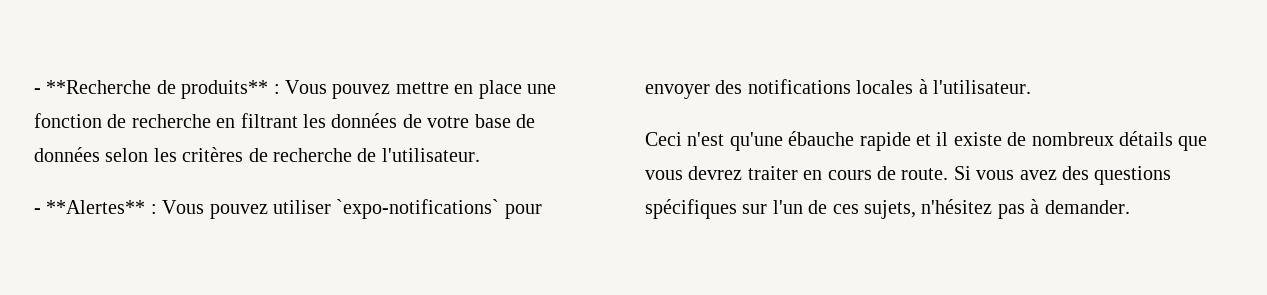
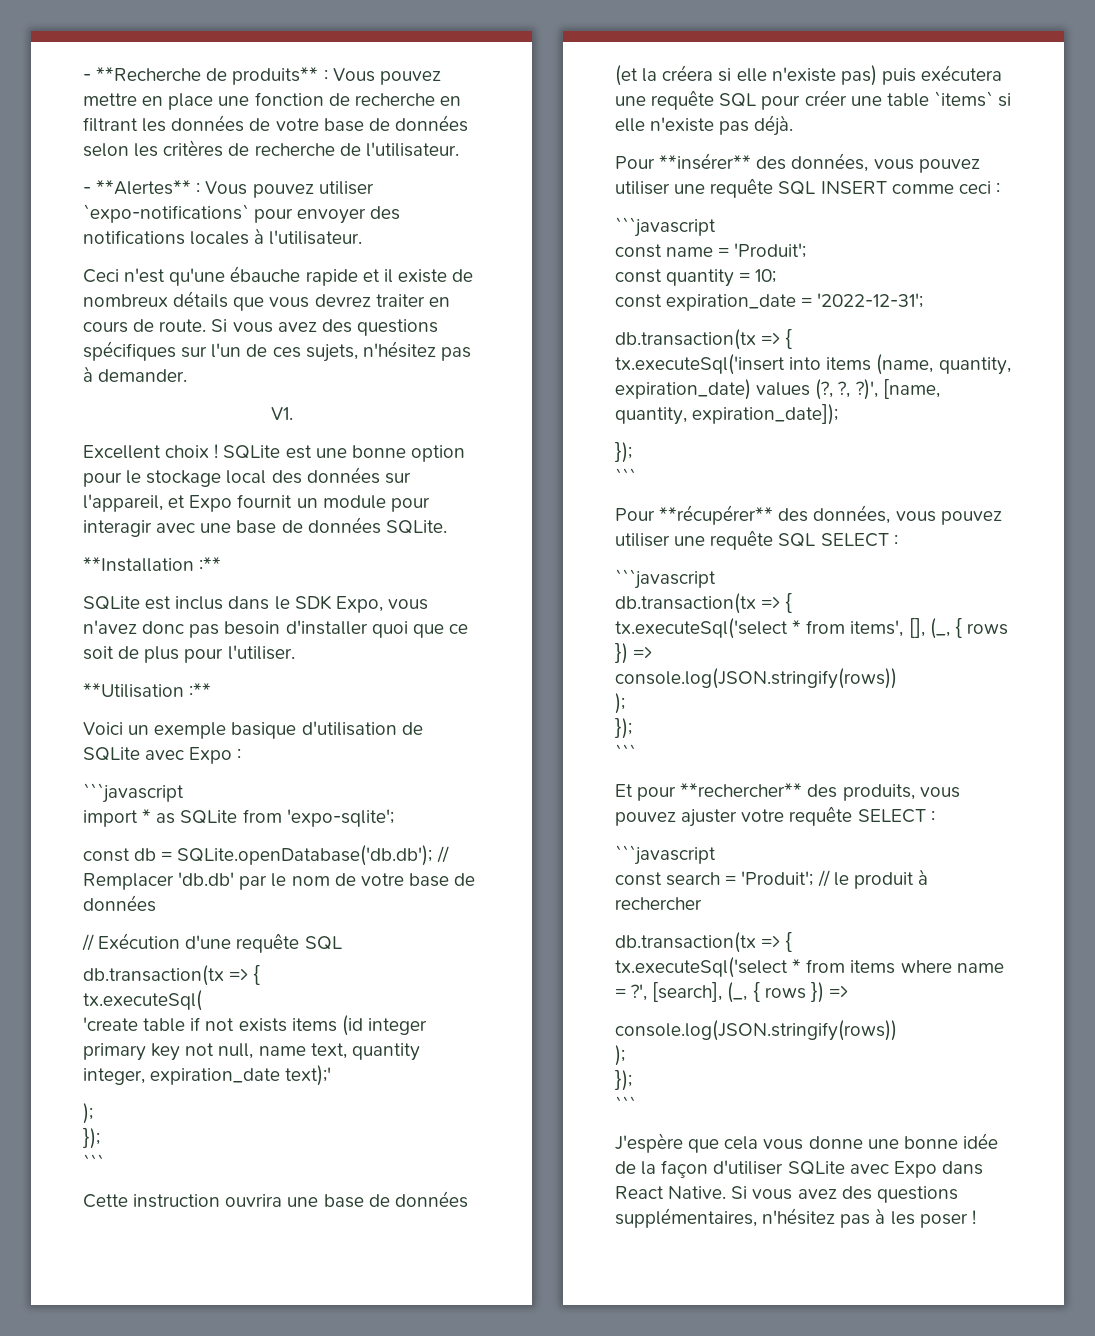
(1130, 207) none -> [270,407,293,420] [83,444,465,462] [83,467,411,487] [83,494,430,512] [83,517,447,537] [83,557,222,572] [83,595,428,613] [83,620,468,638] [83,645,295,663] [83,683,212,698] [83,721,423,739] [83,747,242,764] [83,783,184,803] [83,809,394,827] [83,845,449,866] [83,872,476,890] [83,895,156,912] [82,933,342,953] [83,965,261,986] [83,990,202,1011] [83,1015,427,1036] [83,1043,420,1061] [83,1065,332,1086] [83,1103,93,1124] [83,1128,100,1149] [83,1154,104,1169] [83,1191,468,1208] [615,65,1003,86] [615,90,1012,110] [615,115,794,136] [615,153,980,173] [615,178,1000,198] [615,217,716,237] [615,243,807,258] [615,269,777,287] [615,293,924,311] [615,329,793,350] [615,354,1011,375] [615,379,940,400] [615,404,839,425] [615,442,632,463] [615,468,636,483] [615,505,1002,525] [615,530,898,550] [615,569,716,589] [615,593,793,614] [615,618,1008,639] [615,643,653,664] [615,668,897,689] [615,693,625,714] [615,718,632,739] [615,744,636,759] [615,783,960,801] [615,806,935,827] [615,845,716,865] [615,869,928,889] [615,897,702,910] [615,932,793,953] [615,957,1004,978] [615,982,848,1003] [615,1020,897,1041] [615,1045,625,1066] [615,1070,632,1091] [615,1096,636,1111] [615,1133,998,1153] [615,1160,983,1178] [615,1186,958,1203] [615,1208,976,1228] // V1. // Excellent choix ! SQLite est une bonne option pour le stockage local des données sur l'appareil, et Expo fournit un module pour interagir avec une base de données SQLite. // **Installation :** // SQLite est inclus dans le SDK Expo, vous n'avez donc pas besoin d'installer quoi que ce soit de plus pour l'utiliser. // **Utilisation :** // Voici un exemple basique d'utilisation de SQLite avec Expo : // ```javascript // import * as SQLite from 'expo-sqlite'; // const db = SQLite.openDatabase('db.db'); // Remplacer 'db.db' par le nom de votre base de données // // Exécution d'une requête SQL // db.transaction(tx => { // tx.executeSql( // 'create table if not exists items (id integer primary key not null, name text, quantity integer, expiration_date text);' // ); // }); // ``` // Cette instruction ouvrira une base de données (et la créera si elle n'existe pas) puis exécutera une requête SQL pour créer une table `items` si elle n'existe pas déjà. // Pour **insérer** des données, vous pouvez utiliser une requête SQL INSERT comme ceci : // ```javascript // const name = 'Produit'; // const quantity = 10; // const expiration_date = '2022-12-31'; // db.transaction(tx => { // tx.executeSql('insert into items (name, quantity, expiration_date) values (?, ?, ?)', [name, quantity, expiration_date]); // }); // ``` // Pour **récupérer** des données, vous pouvez utiliser une requête SQL SELECT : // ```javascript // db.transaction(tx => { // tx.executeSql('select * from items', [], (_, { rows }) => // console.log(JSON.stringify(rows)) // ); // }); // ``` // Et pour **rechercher** des produits, vous pouvez ajuster votre requête SELECT : // ```javascript // const search = 'Produit'; // le produit à rechercher // db.transaction(tx => { // tx.executeSql('select * from items where name = ?', [search], (_, { rows }) => // console.log(JSON.stringify(rows)) // ); // }); // ``` // J'espère que cela vous donne une bonne idée de la façon d'utiliser SQLite avec Expo dans React Native. Si vous avez des questions supplémentaires, n'hésitez pas à les poser !

